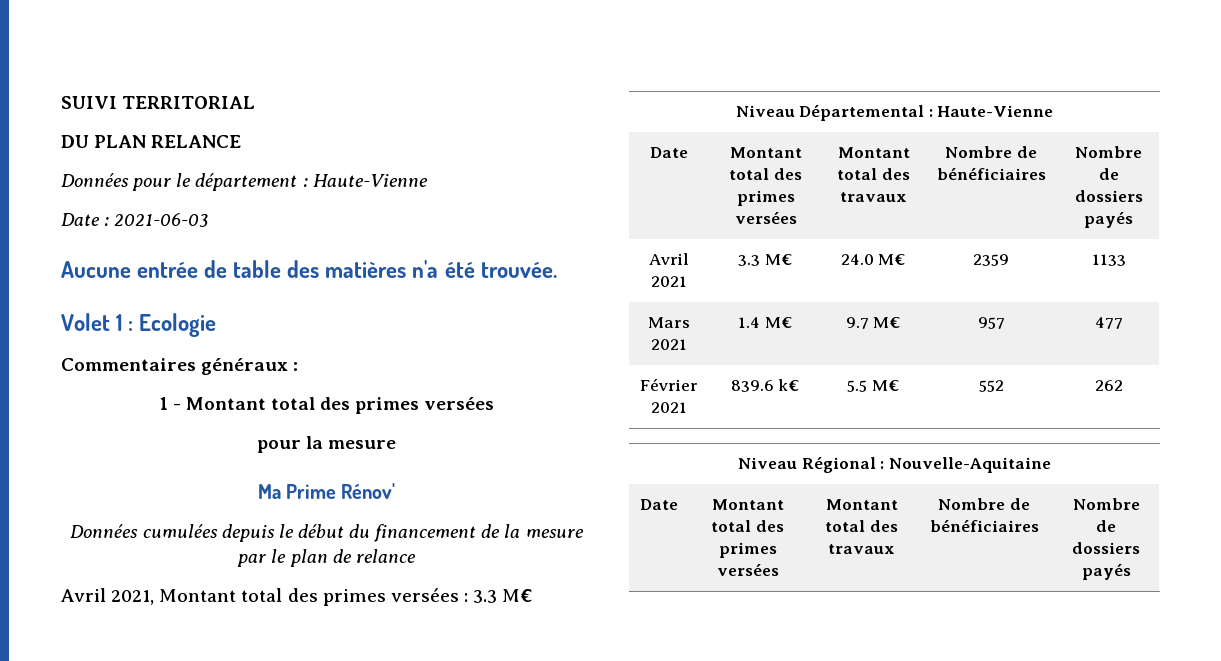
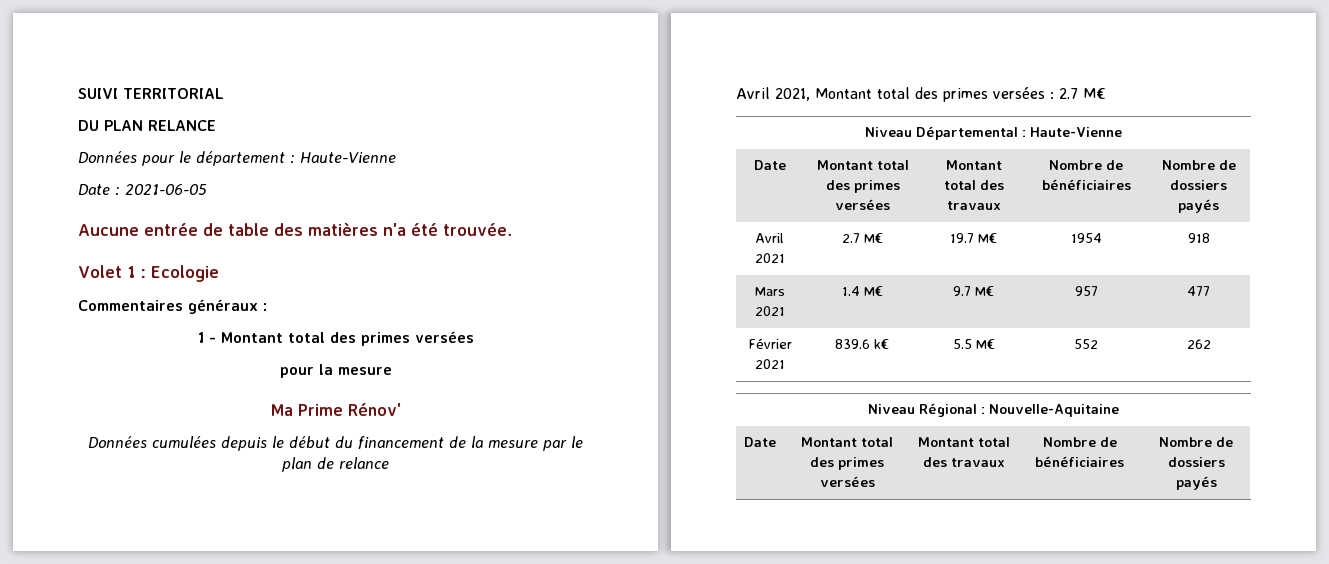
[114,213,209,227] 2021-06-03 -> [125,184,207,195] 2021-06-05
[473,590,498,603] 3.3 -> [1059,88,1078,99] 2.7
[738,254,793,266] [840,254,907,265] [973,254,1009,266] [1091,254,1126,266] 3.3 M€ | 24.0 M€ | 2359 | 1133 -> [841,233,884,243] [950,233,998,243] [1070,233,1102,243] [1187,233,1210,243] 2.7 M€ | 19.7 M€ | 1954 | 918

